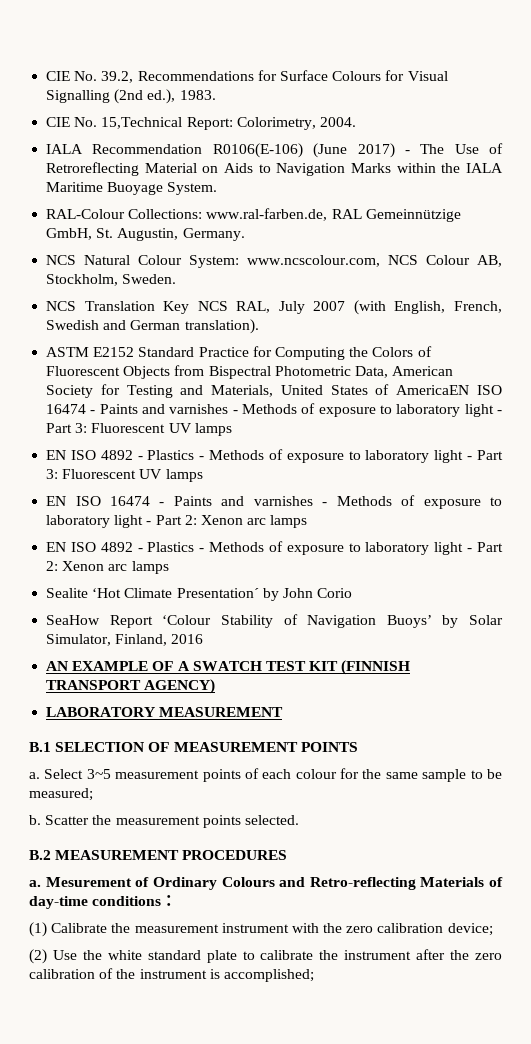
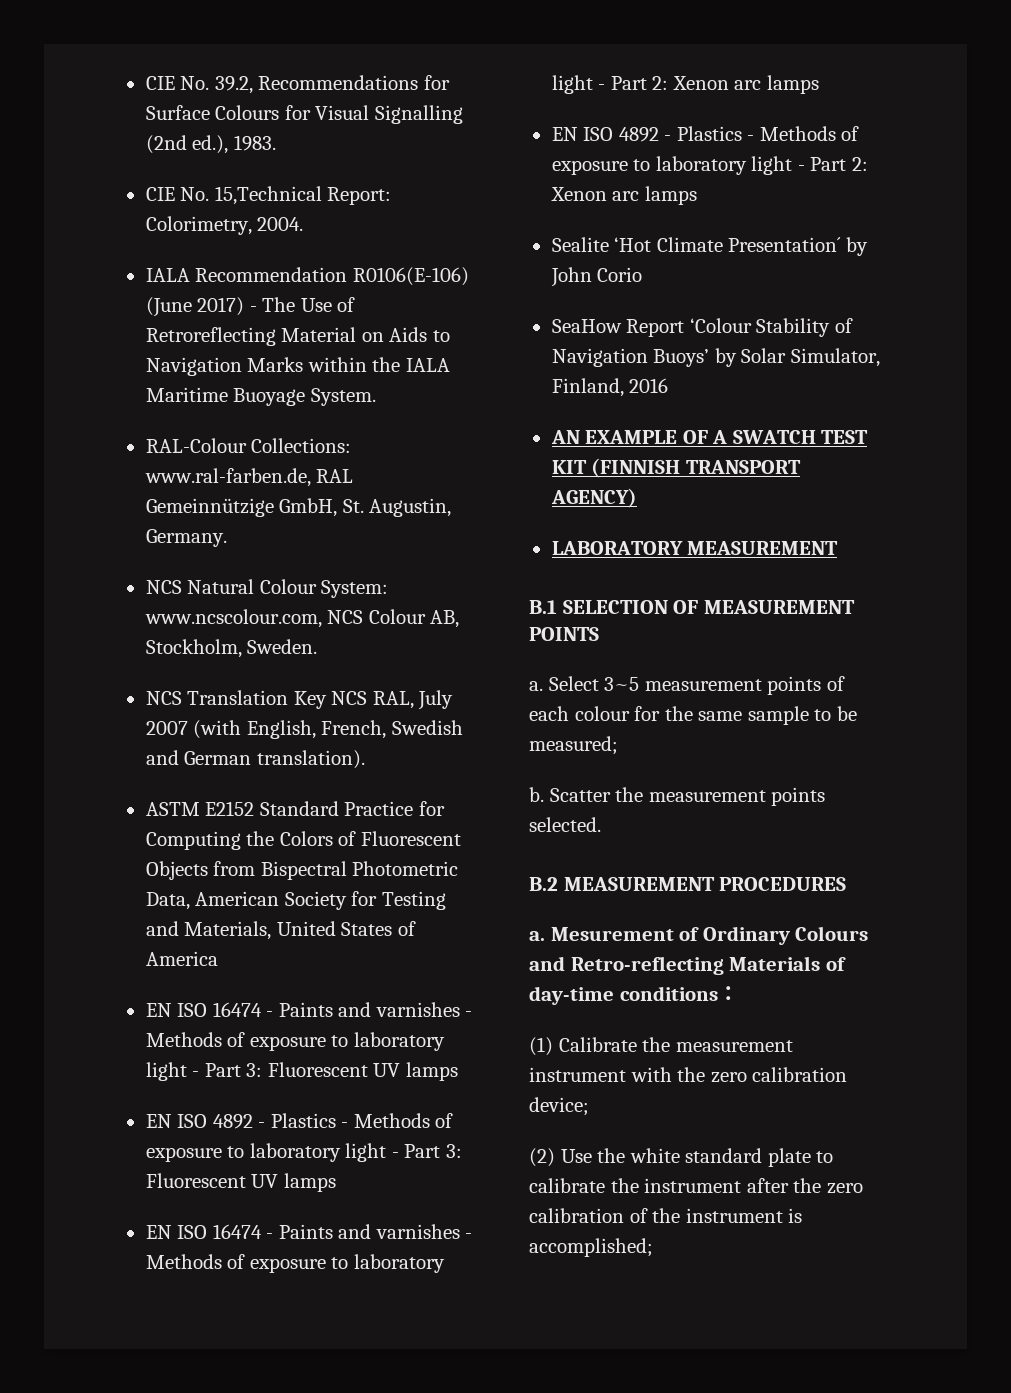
[396,385,470,395] AmericaEN -> [145,951,218,966] [145,1003,172,1017] America // EN

